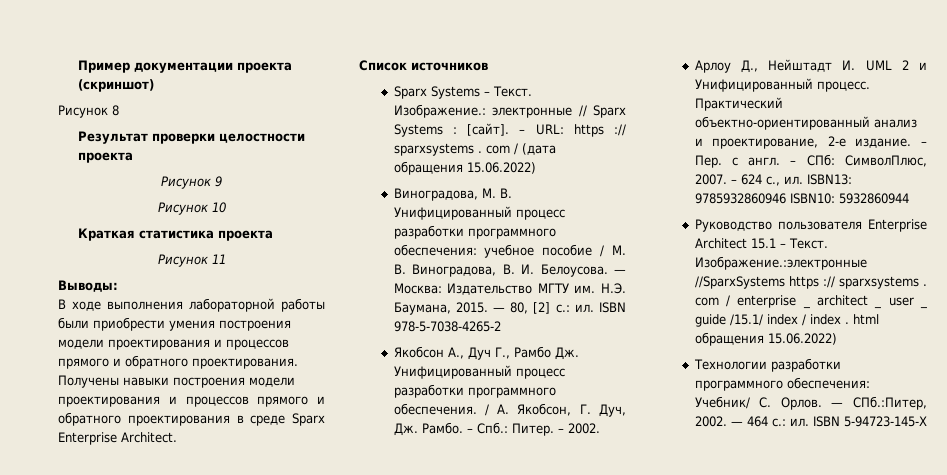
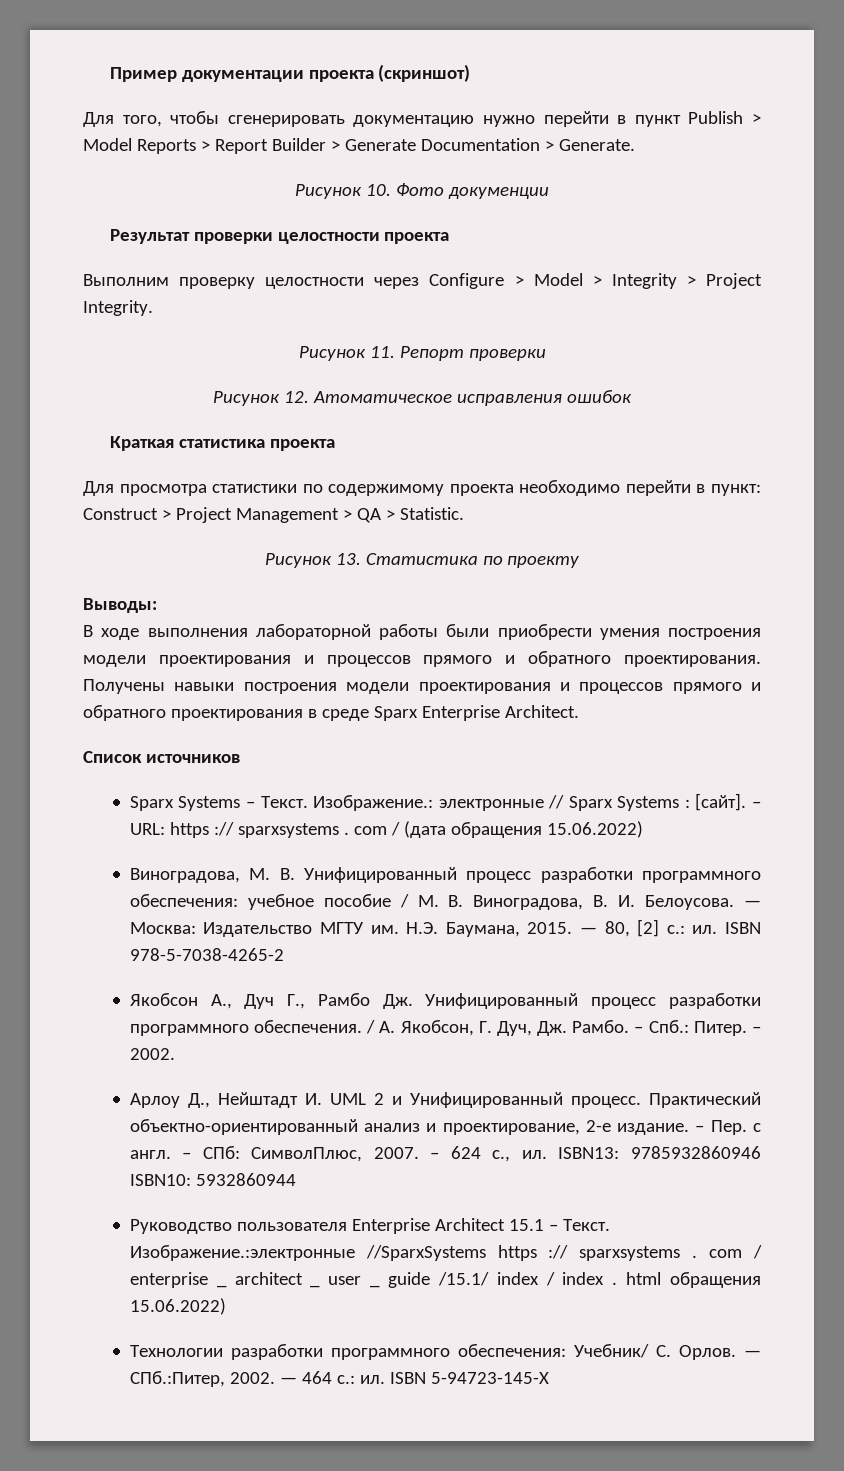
[58,105,119,118] [78,131,306,144] [78,152,134,163] [161,176,222,189] [157,202,226,215] [78,228,274,241] [157,254,226,267] Рисунок 8 // Результат проверки целостности проекта // Рисунок 9 // Рисунок 10 // Краткая статистика проекта // Рисунок 11 -> [83,111,762,127] [83,138,635,154] [295,183,549,199] [109,229,450,244] [83,273,763,289] [83,300,153,316] [298,346,546,361] [213,390,632,406] [109,436,335,451] [83,480,761,496] [83,507,464,523] [264,553,580,568] Для того, чтобы сгенерировать документацию нужно перейти в пункт Publish > Model Reports > Report Builder > Generate Documentation > Generate. // Рисунок 10. Фото докуменции // Результат проверки целостности проекта // Выполним проверку целостности через Configure > Model > Integrity > Project Integrity. // Рисунок 11. Репорт проверки // Рисунок 12. Атоматическое исправления ошибок // Краткая статистика проекта // Для просмотра статистики по содержимому проекта необходимо перейти в пункт: Construct > Project Management > QA > Statistic. // Рисунок 13. Статистика по проекту

